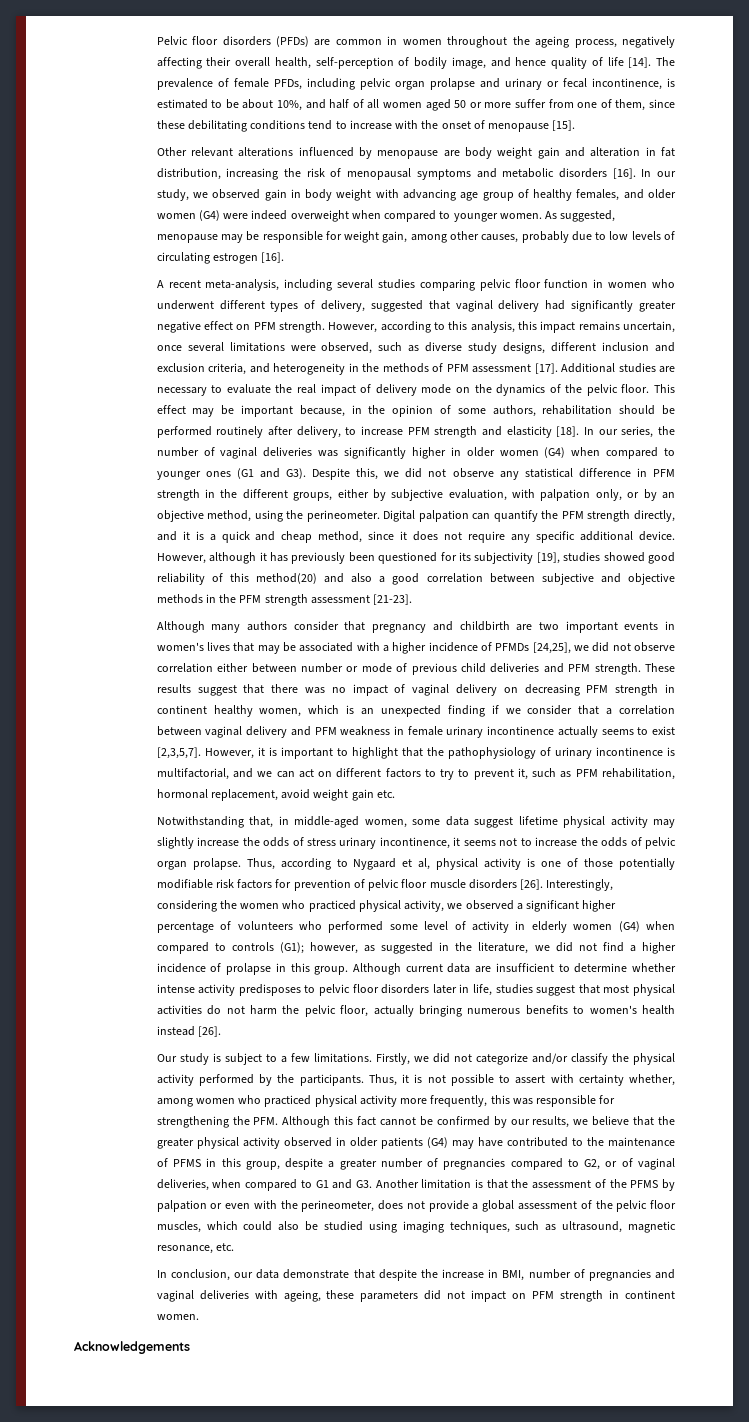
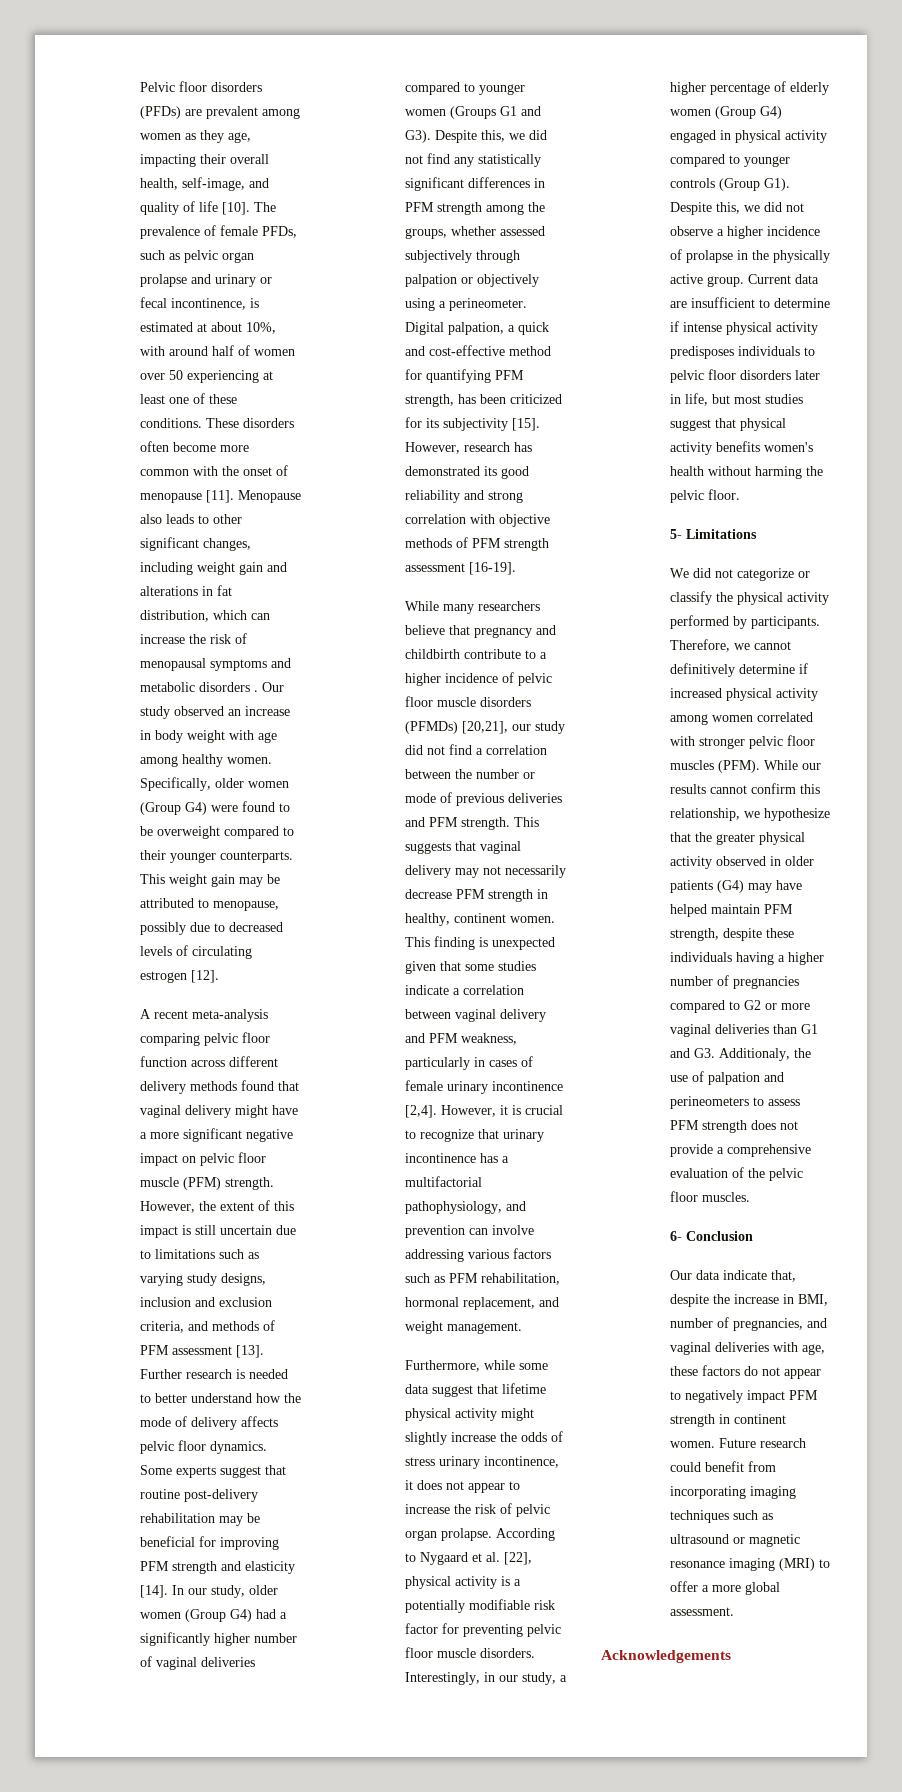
[335,36,676,48] [156,57,547,69] common in women throughout the ageing process, negatively affecting their overall health, self-perception of bodily image, and hence -> [206,106,300,119] [140,130,251,143] [140,154,269,167] [140,177,269,191] prevalent among women as they age, impacting their overall health, self-image, and
[628,57,652,68] [14]. -> [222,202,250,215] [10].
[306,78,355,90] including -> [140,250,180,260] such as
[211,99,676,111] [156,120,392,132] to be about 10%, and half of all women aged 50 or more suffer from one of them, since these debilitating conditions tend to increase -> [197,322,276,334] [140,345,295,356] [140,370,273,383] [140,393,237,404] [140,418,294,428] [140,441,249,452] [140,469,189,476] at about 10%, with around half of women over 50 experiencing at least one of these conditions. These disorders often become more common
[552,120,576,131] [156,147,493,159] [15]. // Other relevant alterations influenced by menopause are body -> [206,490,301,503] [140,514,242,524] [140,537,251,551] [140,562,193,575] [11]. Menopause also leads to other significant changes, including
[590,147,641,157] alteration -> [140,586,198,596] alterations
[226,168,279,180] increasing -> [213,610,270,620] [140,634,185,644] which can increase
[612,168,677,179] [156,189,676,201] [156,210,616,222] [156,231,629,243] [16]. In our study, we observed gain in body weight with advancing age group of healthy females, and older women (G4) were indeed overweight when compared to younger women. As suggested, menopause may be responsible for weight gain, among other causes, probably due to low -> [254,682,284,692] [140,706,290,719] [140,730,277,743] [140,754,272,767] [140,777,289,791] [140,801,290,815] [140,826,294,839] [140,850,293,863] [140,874,280,887] [140,898,279,911] [140,922,283,935] . Our study observed an increase in body weight with age among healthy women. Specifically, older women (Group G4) were found to be overweight compared to their younger counterparts. This weight gain may be attributed to menopause, possibly due to decreased
[261,252,285,263] [16]. -> [191,970,219,983] [12].
[205,279,675,291] [156,300,676,312] [156,321,675,333] [156,342,463,354] meta-analysis, including several studies comparing pelvic floor function in women who underwent different types of delivery, suggested that vaginal delivery had significantly greater negative effect on PFM strength. However, according to this analysis, this impact remains uncertain, once several limitations were observed, such as diverse -> [192,1009,268,1022] [140,1032,270,1046] [140,1056,278,1067] [140,1080,299,1094] [140,1105,298,1118] [140,1128,293,1142] [140,1152,266,1166] [140,1177,274,1190] [140,1200,294,1213] [140,1225,296,1238] [140,1249,259,1259] [140,1273,183,1286] meta-analysis comparing pelvic floor function across different delivery methods found that vaginal delivery might have a more significant negative impact on pelvic floor muscle (PFM) strength. However, the extent of this impact is still uncertain due to limitations such as varying
[551,342,597,352] different -> (266, 1279) none
[273,363,380,375] heterogeneity in the -> (208, 1326) none
[534,363,676,374] [156,384,676,396] [156,405,675,417] [156,426,404,438] [17]. Additional studies are necessary to evaluate the real impact of delivery mode on the dynamics of the pelvic floor. This effect may be important because, in the opinion of some authors, rehabilitation should be performed routinely after delivery, to increase -> [236,1345,264,1358] [140,1369,288,1379] [140,1393,301,1403] [140,1416,278,1430] [140,1440,267,1454] [140,1465,286,1478] [140,1489,258,1502] [140,1513,260,1526] [140,1536,279,1550] [13]. Further research is needed to better understand how the mode of delivery affects pelvic floor dynamics. Some experts suggest that routine post-delivery rehabilitation may be beneficial for improving
[556,426,675,438] [156,447,675,459] [156,468,254,480] [18]. In our series, the number of vaginal deliveries was significantly higher in older women (G4) when compared to younger ones (G1 -> [140,1585,278,1598] [140,1609,287,1622] [140,1632,297,1646] [140,1656,255,1670] [405,82,525,95] [405,106,517,119] [14]. In our study, older women (Group G4) had a significantly higher number of vaginal deliveries compared to younger women (Groups G1
[452,468,675,480] [156,489,675,501] [156,510,676,522] [156,531,675,543] [156,552,676,564] [156,573,675,585] [156,594,413,606] [156,621,676,633] [156,642,676,654] [156,663,297,673] observe any statistical difference in PFM strength in the different groups, either by subjective evaluation, with palpation only, or by an objective method, using the perineometer. Digital palpation can quantify the PFM strength directly, and it is a quick and cheap method, since it does not require any specific additional device. However, although it has previously been questioned for its subjectivity [19], studies showed good reliability of this method(20) and also a good correlation between subjective and objective methods in the PFM strength assessment [21-23]. // Although many authors consider that pregnancy and childbirth are two important events in women's lives that may be associated with a higher incidence of PFMDs [24,25], we did not observe correlation either between -> [427,153,541,167] [405,177,545,191] [405,202,545,215] [405,226,545,239] [405,250,520,263] [405,274,539,287] [405,298,527,311] [405,322,549,335] [405,345,551,356] [405,369,524,383] [405,394,562,407] [405,417,540,431] [405,442,532,454] [405,466,529,479] [405,490,523,503] [405,514,550,527] [405,537,549,551] [405,562,516,575] [405,601,540,614] [405,625,556,638] [405,649,547,659] [405,672,552,686] [405,696,531,707] [405,721,565,734] [405,744,547,755] [405,769,472,779] find any statistically significant differences in PFM strength among the groups, whether assessed subjectively through palpation or objectively using a perineometer. Digital palpation, a quick and cost-effective method for quantifying PFM strength, has been criticized for its subjectivity [15]. However, research has demonstrated its good reliability and strong correlation with objective methods of PFM strength assessment [16-19]. // While many researchers believe that pregnancy and childbirth contribute to a higher incidence of pelvic floor muscle disorders (PFMDs) [20,21], our study did not find a correlation between the
[460,663,486,673] child -> (504, 799) none
[645,663,676,672] [156,684,676,696] [156,705,600,717] These results suggest that there was no impact of vaginal delivery on decreasing PFM strength in continent healthy women, which is an unexpected finding if we consider that -> [514,817,539,827] [405,841,521,854] [405,865,566,878] [405,889,548,902] [405,913,555,926] [405,936,555,950] [405,961,536,974] [405,985,449,995] This suggests that vaginal delivery may not necessarily decrease PFM strength in healthy, continent women. This finding is unexpected given that some studies indicate
[340,726,675,738] [156,747,675,759] [156,768,528,780] weakness in female urinary incontinence actually seems to exist [2,3,5,7]. However, it is important to highlight that the pathophysiology of urinary incontinence is multifactorial, and we can act on different factors to try to prevent it, -> [461,1033,517,1045] [405,1056,533,1070] [405,1080,563,1094] [405,1105,563,1118] [405,1129,544,1142] [405,1153,509,1163] [405,1176,482,1187] [405,1201,526,1214] [405,1225,534,1238] [405,1248,551,1262] weakness, particularly in cases of female urinary incontinence [2,4]. However, it is crucial to recognize that urinary incontinence has a multifactorial pathophysiology, and prevention can involve addressing various factors
[281,789,395,801] [156,816,407,828] avoid weight gain etc. // Notwithstanding that, in middle-aged women, -> [539,1297,559,1307] [405,1321,522,1334] [405,1360,515,1372] and weight management. // Furthermore, while
(514, 822) none -> [477,1384,498,1394] that
[652,819,675,828] may -> [501,1408,534,1421] might
[463,838,518,846] seems not -> [417,1480,505,1493] does not appear
[601,837,628,847] odds -> [475,1504,496,1514] risk
[246,858,331,870] Thus, according -> [496,1528,555,1541] According
[418,858,431,870] al, -> [486,1552,532,1565] al. [22],
[541,858,675,870] [156,879,614,891] [156,900,617,912] [156,921,676,933] [156,942,624,954] one of those potentially modifiable risk factors for prevention of pelvic floor muscle disorders [26]. Interestingly, considering the women who practiced physical activity, we observed a significant higher percentage of volunteers who performed some level of activity in elderly women (G4) when compared to controls (G1); however, as suggested in the literature, we did not find -> [514,1579,521,1586] [405,1599,555,1613] [405,1623,561,1637] [405,1647,535,1658] [405,1672,567,1685] [670,81,829,95] [670,106,782,119] [670,130,827,143] [670,154,790,167] [670,178,790,191] [670,202,804,215] [670,226,713,236] a potentially modifiable risk factor for preventing pelvic floor muscle disorders. Interestingly, in our study, a higher percentage of elderly women (Group G4) engaged in physical activity compared to younger controls (Group G1). Despite this, we did not observe
[290,963,443,975] this group. Although current -> [752,250,830,263] [670,274,791,287] the physically active group. Current
[632,963,676,972] [156,984,195,993] whether intense -> [670,321,772,335] if intense physical
(301, 990) none -> [738,346,800,356] individuals
(493, 990) none -> [712,394,761,404] but most
[603,984,675,996] [156,1005,676,1017] [156,1026,221,1037] [156,1053,429,1065] most physical activities do not harm the pelvic floor, actually bringing numerous benefits to women's health instead [26]. // Our study is subject to a few limitations. Firstly, we -> [740,418,786,431] [670,441,813,455] [670,466,823,479] [670,489,740,503] [670,529,757,539] [670,568,689,578] physical activity benefits women's health without harming the pelvic floor. // 5- Limitations // We
[531,1053,568,1064] and/or -> [798,571,810,578] or
[277,1074,675,1086] [156,1095,616,1107] [156,1116,630,1128] the participants. Thus, it is not possible to assert with certainty whether, among women who practiced physical activity more frequently, this was responsible for strengthening the PFM. Although this fact cannot be confirmed by our results, we believe -> [751,616,820,629] [670,639,791,652] [670,663,808,677] [670,688,818,701] [670,712,813,725] [670,735,815,749] [670,760,821,773] [670,783,820,794] [670,808,830,821] participants. Therefore, we cannot definitively determine if increased physical activity among women correlated with stronger pelvic floor muscles (PFM). While our results cannot confirm this relationship, we hypothesize
[506,1137,675,1147] [156,1158,377,1170] contributed to the maintenance of PFMS in this group, despite a greater -> [670,904,793,917] [670,928,794,941] [670,952,824,965] helped maintain PFM strength, despite these individuals having a higher
[584,1158,675,1170] [156,1179,676,1191] [156,1200,375,1212] G2, or of vaginal deliveries, when compared to G1 and G3. Another limitation is that the assessment of the PFMS by palpation or even with the perineometer, -> [744,1000,810,1010] [670,1024,818,1037] [670,1048,811,1061] [670,1071,784,1085] [670,1096,800,1109] [670,1120,747,1133] G2 or more vaginal deliveries than G1 and G3. Additionaly, the use of palpation and perineometers to assess PFM strength
[482,1200,577,1212] global assessment -> [727,1144,811,1157] [670,1168,728,1178] comprehensive evaluation
[156,1221,676,1233] [156,1243,234,1254] [156,1269,375,1281] muscles, which could also be studied using imaging techniques, such as ultrasound, magnetic resonance, etc. // In conclusion, our data demonstrate that -> [702,1192,750,1202] [670,1231,753,1241] [670,1270,796,1282] muscles. // 6- Conclusion // Our data indicate that,
[588,1269,651,1281] pregnancies -> [733,1318,803,1331] pregnancies,
[283,1290,527,1302] ageing, these parameters did not impact on -> [802,1344,825,1355] [670,1365,821,1379] [670,1390,785,1403] age, these factors do not appear to negatively impact
(199, 1317) none -> [719,1438,806,1448] [670,1461,776,1472] [670,1486,796,1499] [670,1510,773,1523] [670,1534,800,1547] [670,1558,830,1571] [670,1581,780,1595] [670,1607,734,1616] Future research could benefit from incorporating imaging techniques such as ultrasound or magnetic resonance imaging (MRI) to offer a more global assessment.

